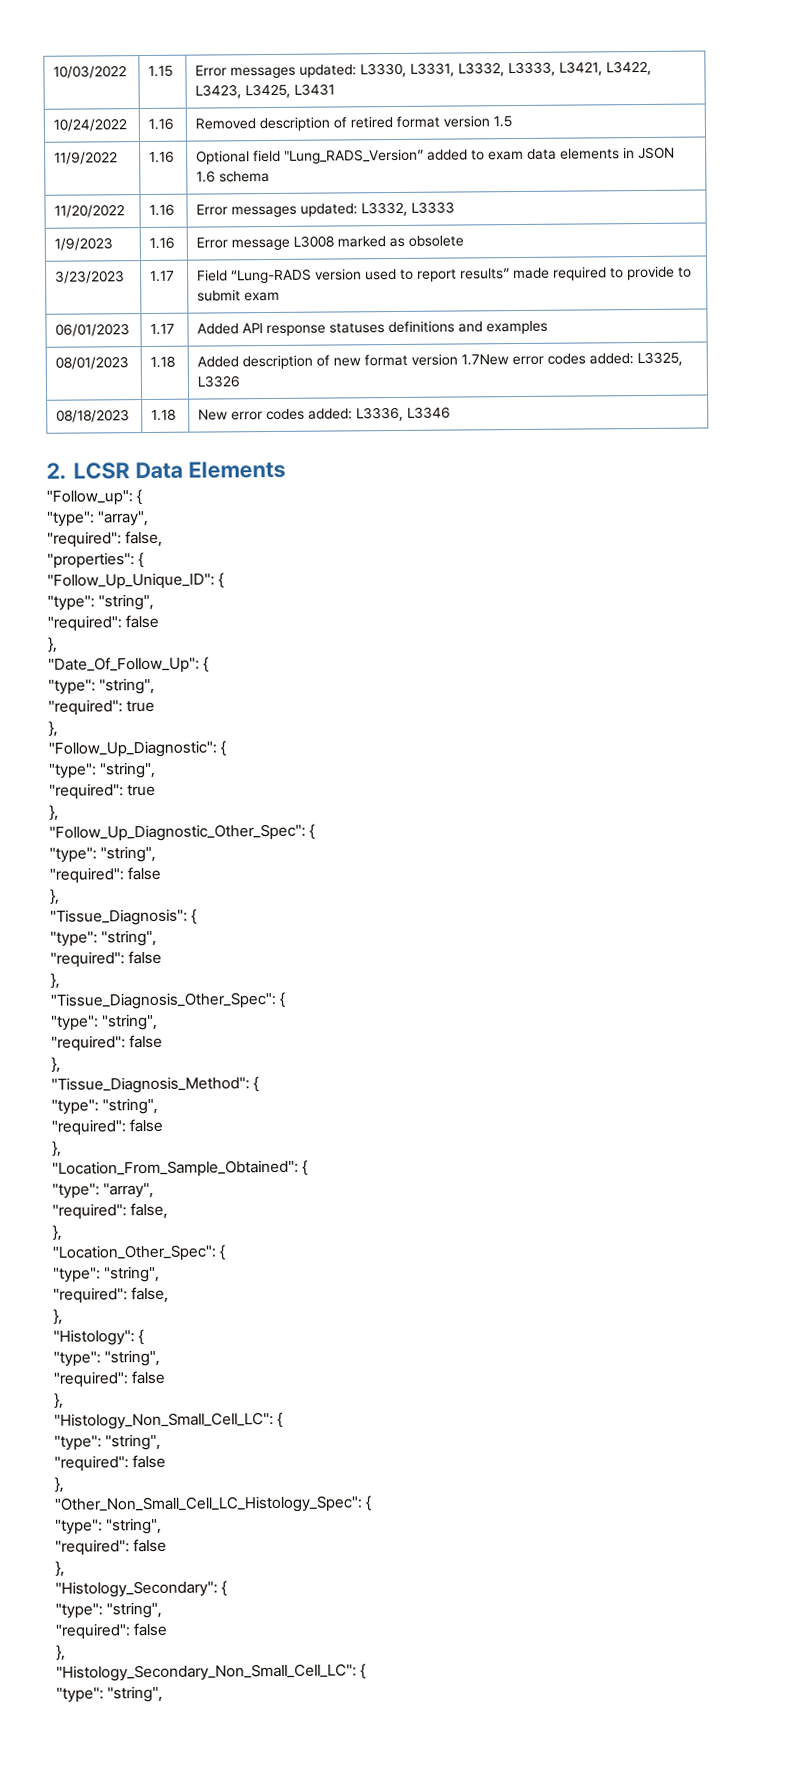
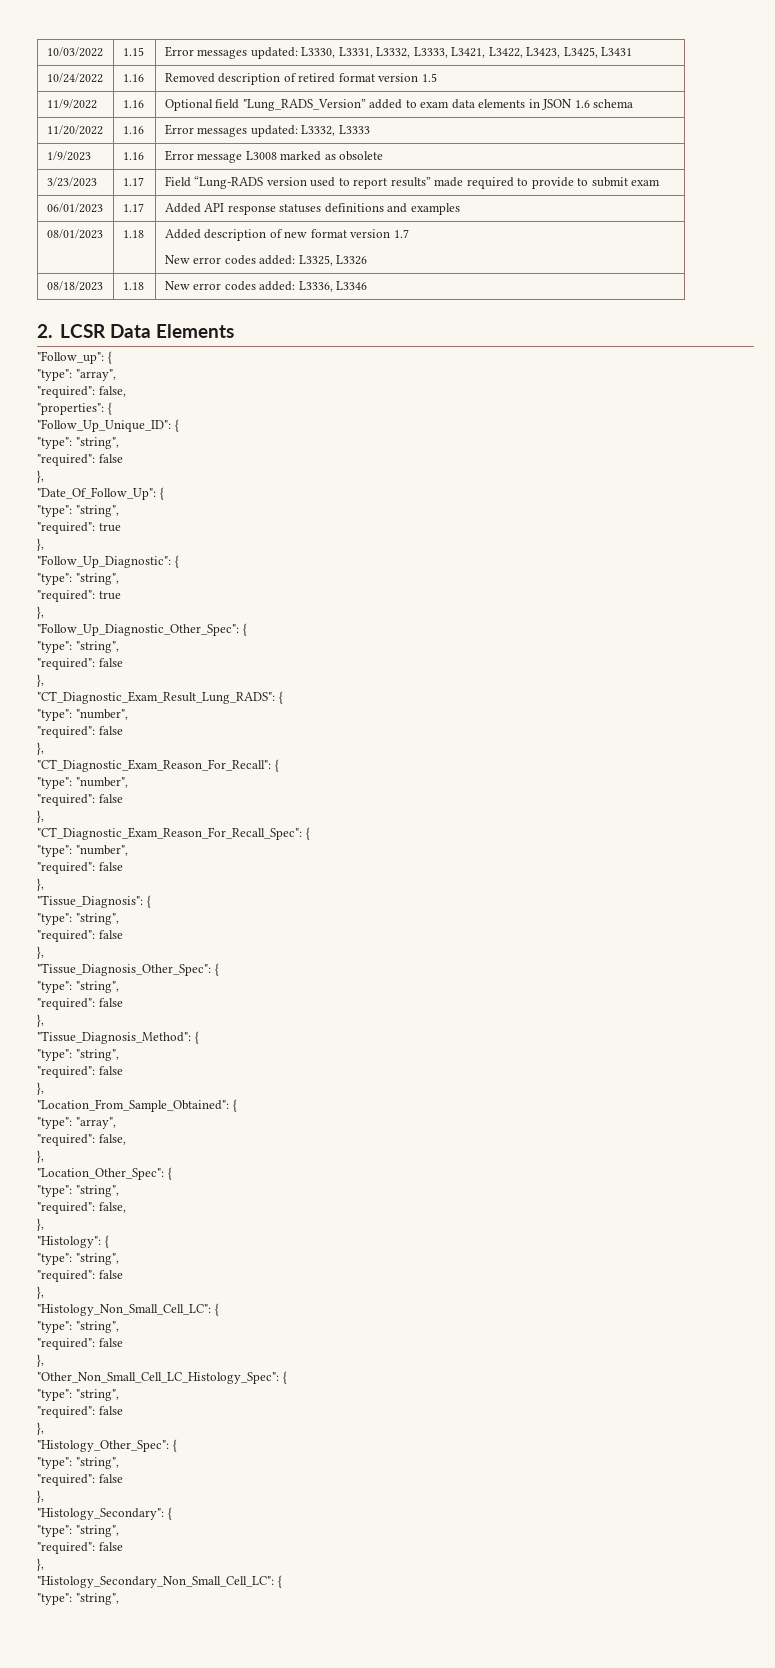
[461,354,510,366] 1.7New -> [393,229,409,238] [164,255,190,264] 1.7 // New
(60, 896) none -> [37,691,283,704] [37,709,128,721] [37,726,123,738] [37,742,44,755] [37,759,279,772] [37,777,128,789] [37,794,123,806] [37,810,44,823] [37,827,310,840] [37,845,128,857] [37,862,123,874] [37,878,44,891] // "CT_Diagnostic_Exam_Result_Lung_RADS": { // "type": "number", // "required": false // }, // "CT_Diagnostic_Exam_Reason_For_Recall": { // "type": "number", // "required": false // }, // "CT_Diagnostic_Exam_Reason_For_Recall_Spec": { // "type": "number", // "required": false // },
(65, 1568) none -> [37,1439,177,1452] [37,1457,119,1469] [37,1474,123,1486] [37,1490,44,1503] // "Histology_Other_Spec": { // "type": "string", // "required": false // },

